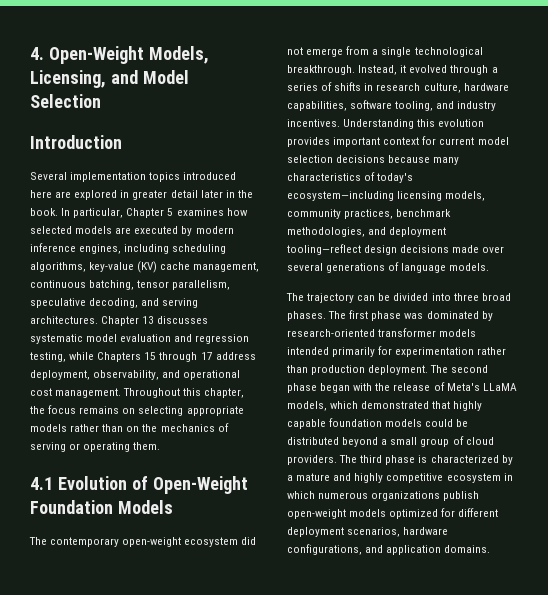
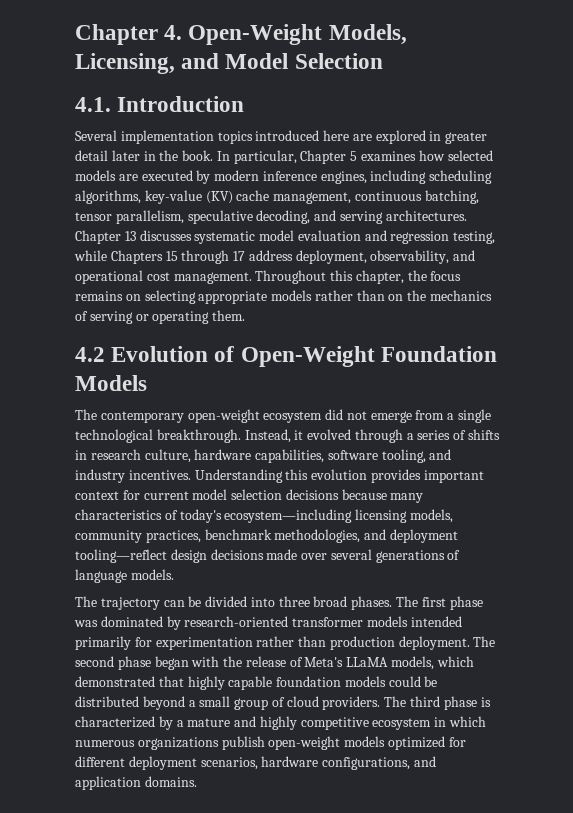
(30, 53) none -> [75,24,158,45] Chapter
(101, 101) none -> [75,97,111,112] 4.1.
[30,477,53,490] 4.1 -> [75,347,105,362] 4.2

